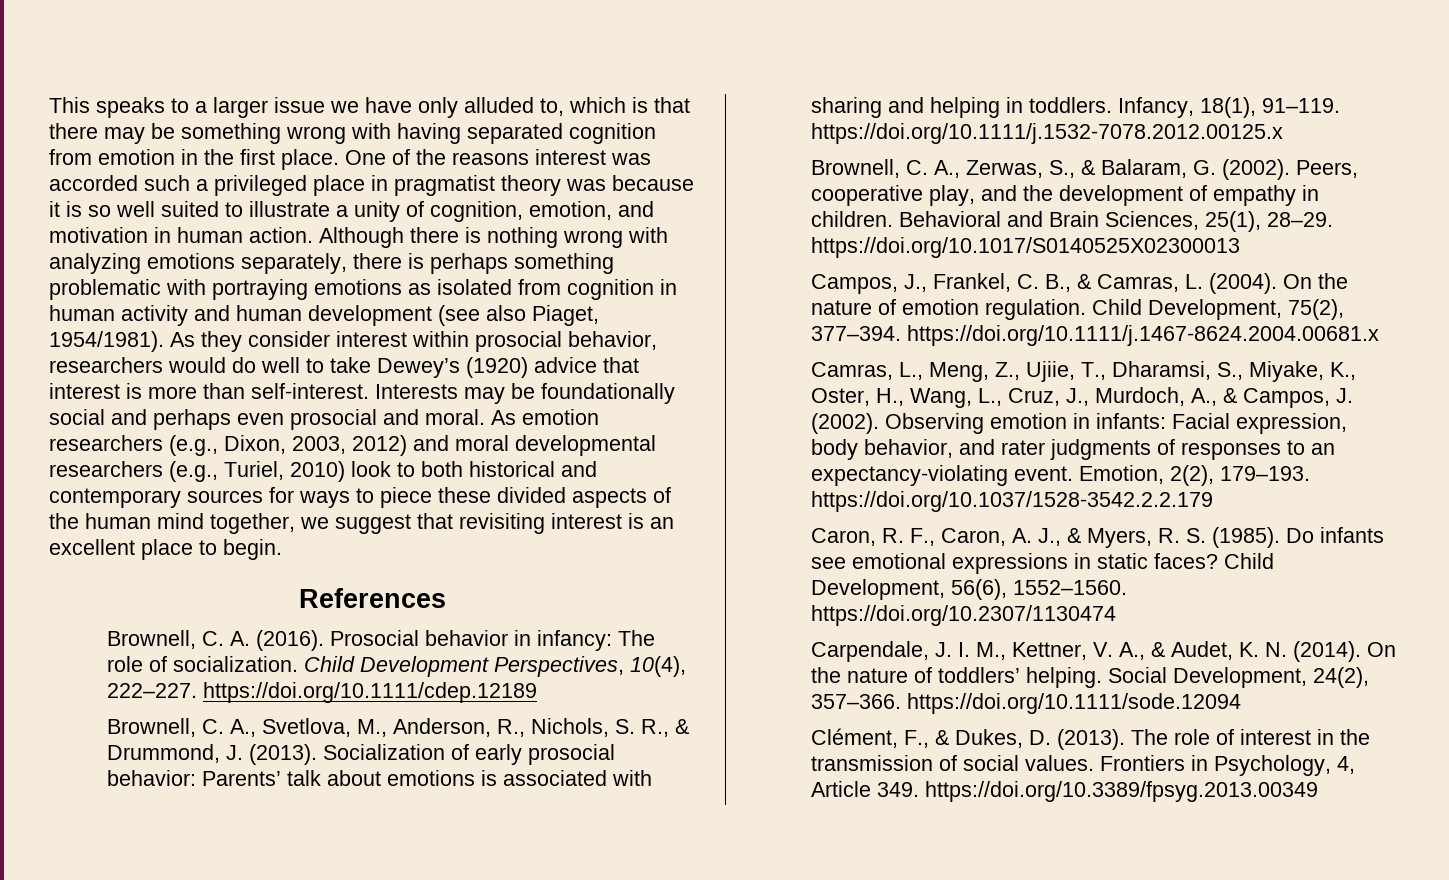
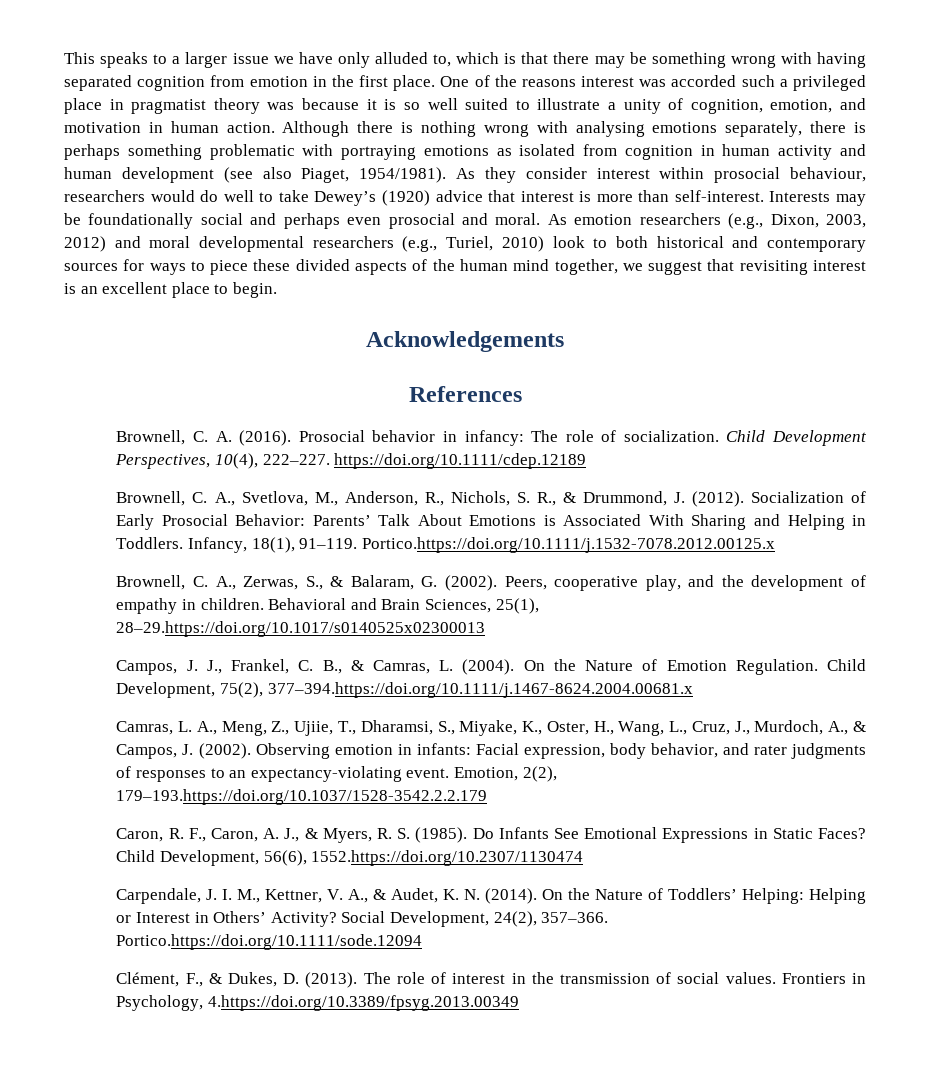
[49,253,141,274] analyzing -> [575,121,645,137] analysing
[568,331,657,350] behavior, -> [790,167,866,182] behaviour,
(282, 549) none -> [366,331,564,352] // Acknowledgements
[249,744,318,765] (2013). -> [691,491,744,507] (2012).
[475,744,616,765] [107,770,653,786] [811,97,1113,118] early prosocial behavior: Parents’ talk about emotions is associated with sharing and helping in toddlers. -> [116,514,867,530] [116,537,184,549] Early Prosocial Behavior: Parents’ Talk About Emotions is Associated With Sharing and Helping in Toddlers.
[811,123,1284,144] https://doi.org/10.1111/j.1532-7078.2012.00125.x -> [361,537,775,553] Portico.https://doi.org/10.1111/j.1532-7078.2012.00125.x
[1267,212,1334,227] [811,237,1241,258] [811,274,899,294] 28–29. https://doi.org/10.1017/S0140525X02300013 // Campos, -> [116,621,486,637] [116,660,198,675] 28–29.https://doi.org/10.1017/s0140525x02300013 // Campos, J.
[811,299,1087,320] nature of emotion regulation. -> [585,659,818,675] Nature of Emotion Regulation.
[811,325,1380,346] [811,362,924,380] 377–394. https://doi.org/10.1111/j.1467-8624.2004.00681.x // Camras, L., -> [267,682,693,698] [116,721,217,735] 377–394.https://doi.org/10.1111/j.1467-8624.2004.00681.x // Camras, L. A.,
[1220,466,1311,481] [811,491,1214,512] 179–193. https://doi.org/10.1037/1528-3542.2.2.179 -> [116,789,488,805] 179–193.https://doi.org/10.1037/1528-3542.2.2.179
[1320,527,1385,543] [811,553,1219,574] infants see emotional expressions in static faces? -> [498,827,866,843] Infants See Emotional Expressions in Static Faces?
[1013,580,1128,595] [811,605,1117,626] 1552–1560. https://doi.org/10.2307/1130474 -> [311,850,584,866] 1552.https://doi.org/10.2307/1130474
[847,667,1103,688] nature of toddlers’ helping. -> [595,888,867,904] [116,911,337,927] Nature of Toddlers’ Helping: Helping or Interest in Others’ Activity?
[907,693,1242,714] https://doi.org/10.1111/sode.12094 -> [116,934,423,950] Portico.https://doi.org/10.1111/sode.12094
[1337,756,1356,774] [811,781,1319,802] 4, Article 349. https://doi.org/10.3389/fpsyg.2013.00349 -> [208,995,520,1011] 4.https://doi.org/10.3389/fpsyg.2013.00349

